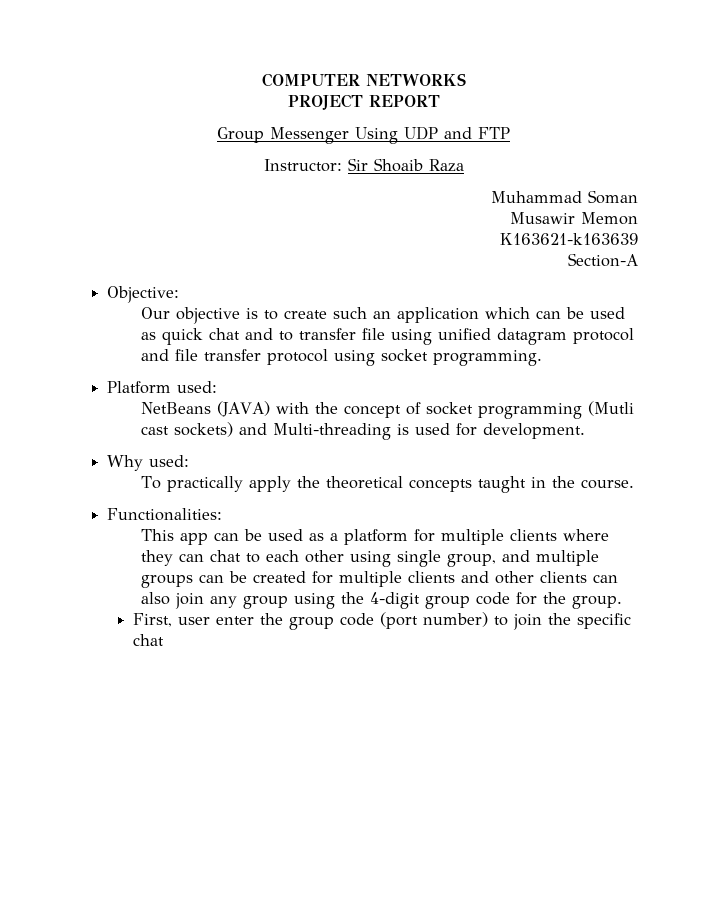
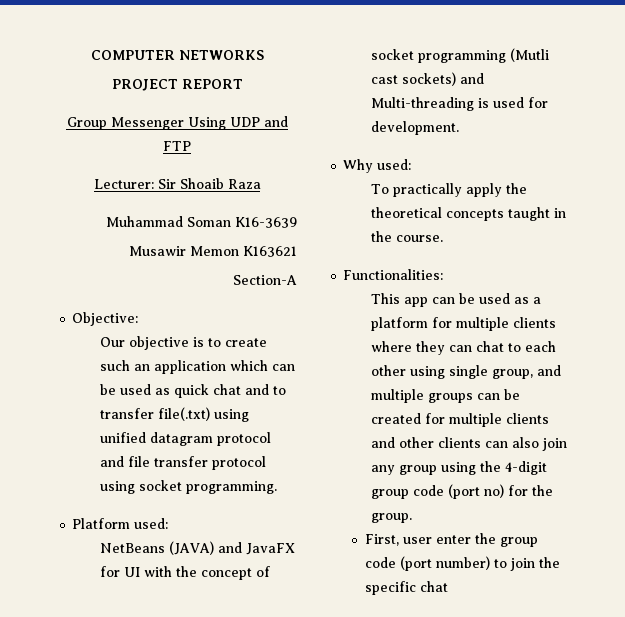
[263,159,342,172] Instructor: -> [93,179,154,189] Lecturer:
(638, 197) none -> [235,217,297,228] K16-3639
[500,233,638,245] // K163621-k163639 -> [243,246,297,257] K163621
[361,328,385,340] file -> [157,407,210,421] file(.txt)
(270, 409) none -> [217,542,295,555] [99,566,140,577] and JavaFX for UI
(510, 598) none -> [447,484,504,499] (port no)

